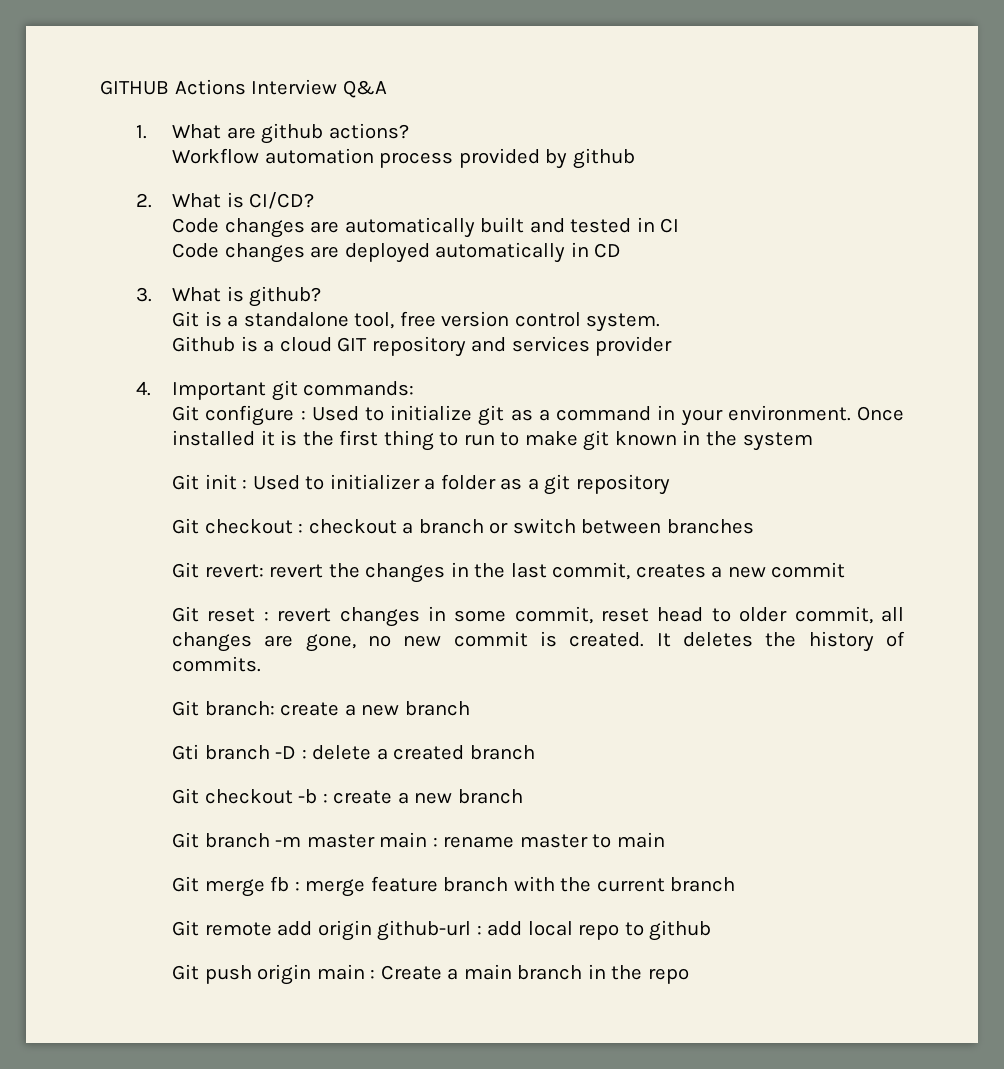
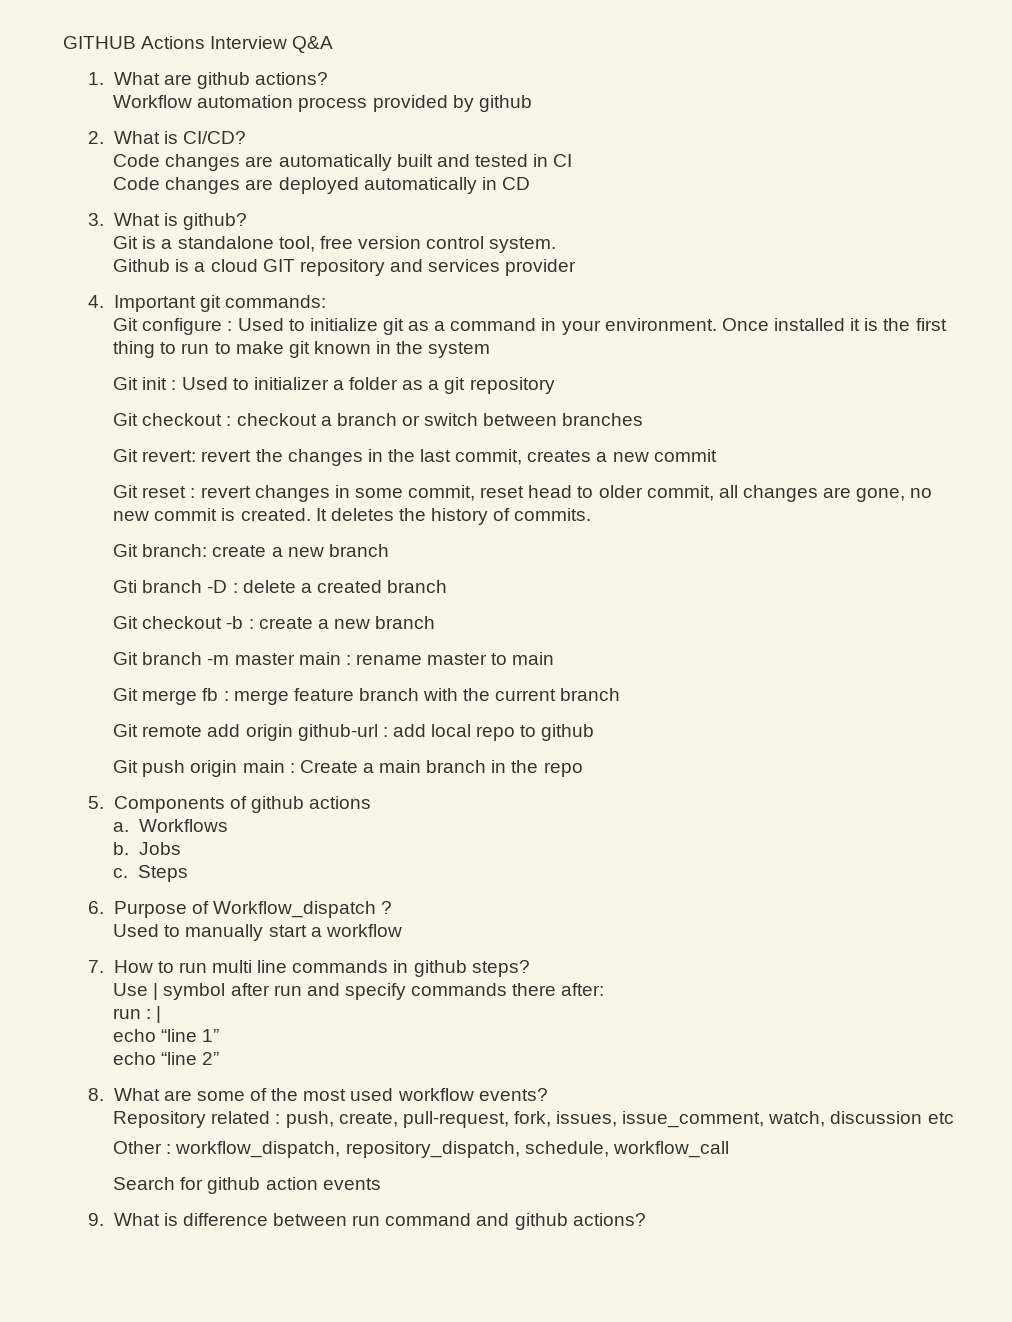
(689, 976) none -> [88,796,371,813] [113,819,228,832] [113,842,181,855] [113,865,189,882] [88,901,392,918] [113,924,402,941] [88,960,530,977] [113,983,605,1000] [113,1006,162,1023] [113,1029,220,1042] [113,1052,220,1065] [88,1088,548,1101] [113,1111,954,1128] [113,1141,729,1158] [113,1177,381,1194] [88,1213,646,1230] // 5. Components of github actions // a. Workflows // b. Jobs // c. Steps // 6. Purpose of Workflow_dispatch ? // Used to manually start a workflow // 7. How to run multi line commands in github steps? // Use | symbol after run and specify commands there after: // run : | // echo “line 1” // echo “line 2” // 8. What are some of the most used workflow events? // Repository related : push, create, pull-request, fork, issues, issue_comment, watch, discussion etc // Other : workflow_dispatch, repository_dispatch, schedule, workflow_call // Search for github action events // 9. What is difference between run command and github actions?

